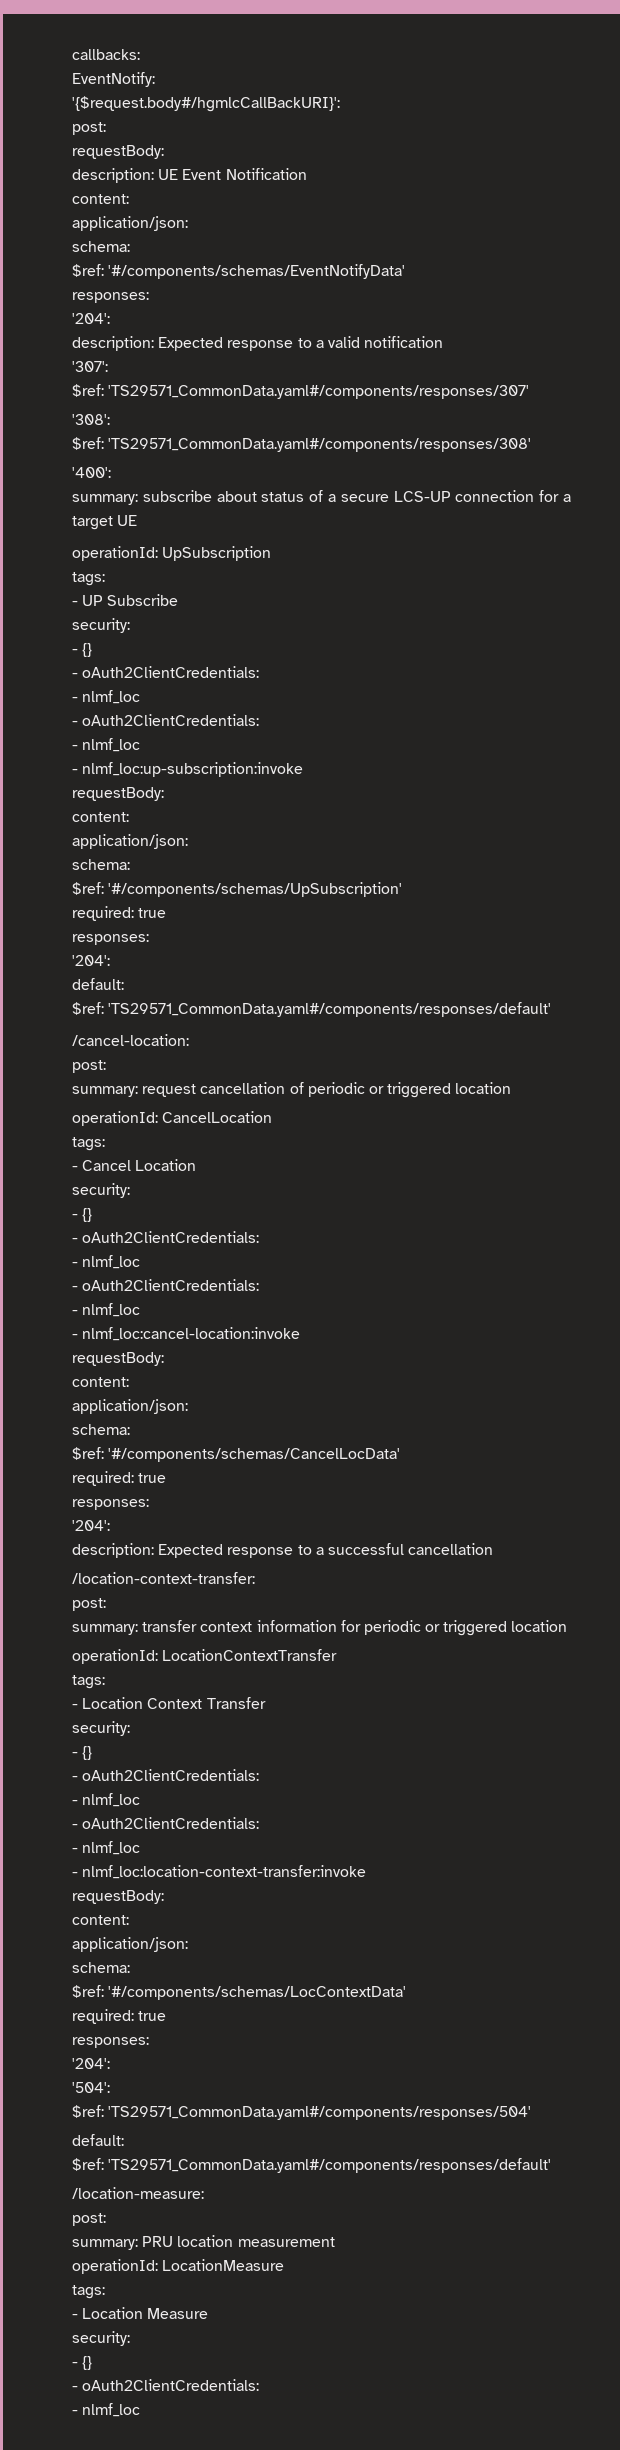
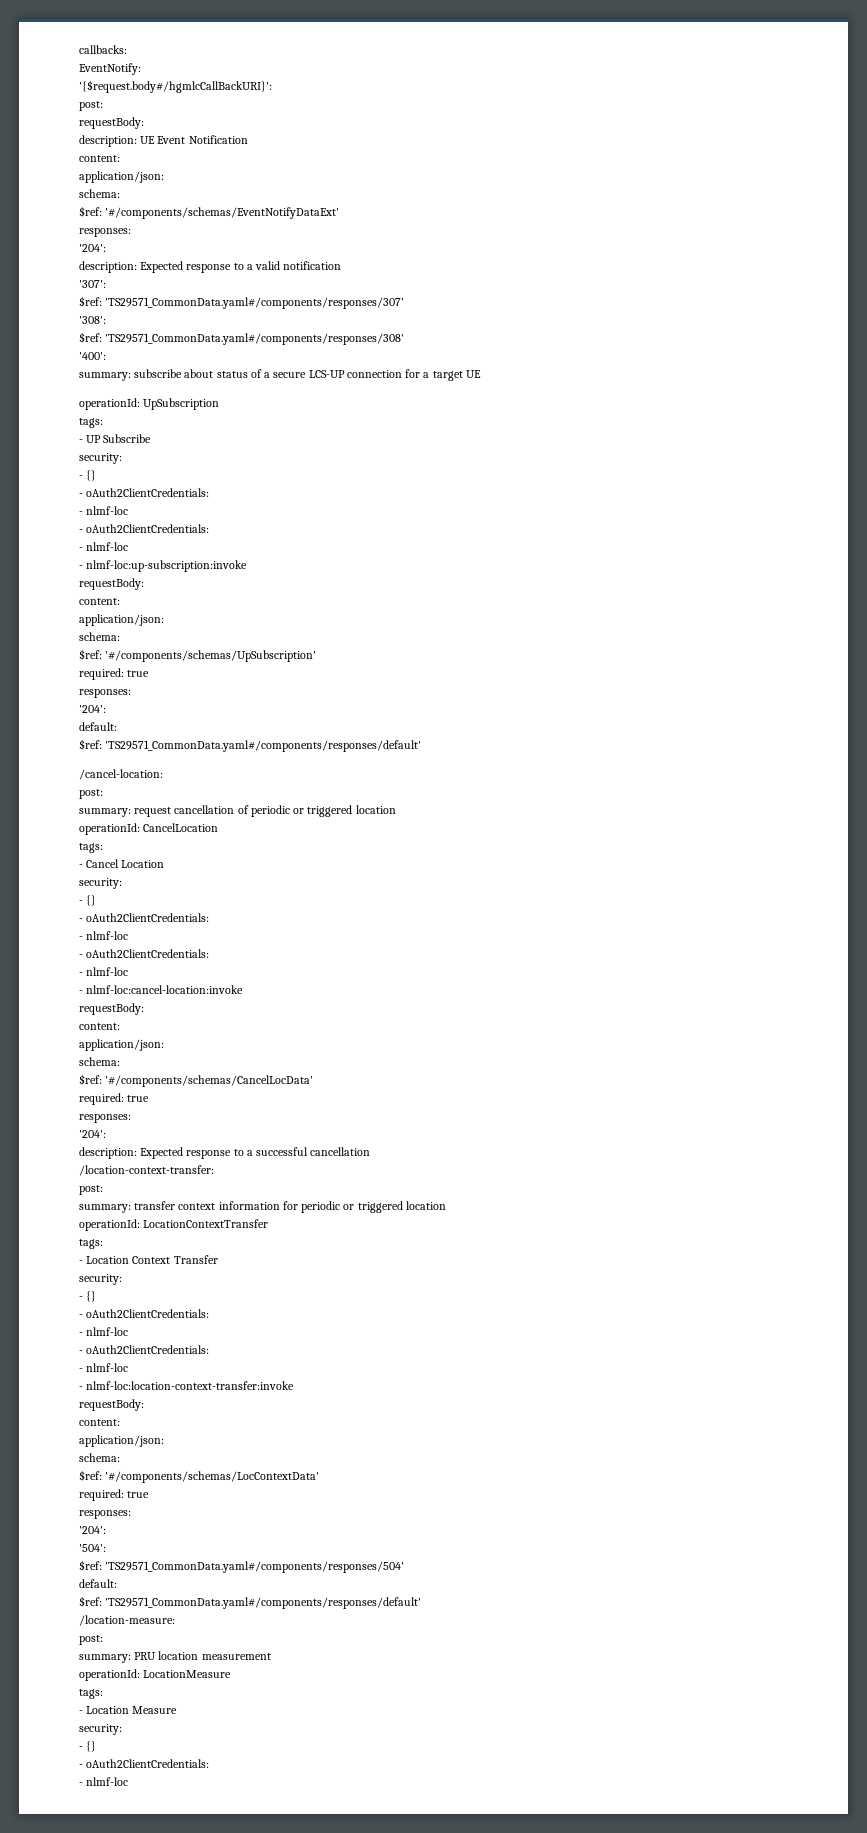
[108,264,406,279] '#/components/schemas/EventNotifyData' -> [105,207,340,219] '#/components/schemas/EventNotifyDataExt'
[82,690,141,704] [72,714,260,726] [72,738,141,752] [72,762,304,777] nlmf_loc // - oAuth2ClientCredentials: // - nlmf_loc // - nlmf_loc:up-subscription:invoke -> [86,506,129,515] [79,524,210,533] [79,542,129,551] [79,560,248,572] nlmf-loc // - oAuth2ClientCredentials: // - nlmf-loc // - nlmf-loc:up-subscription:invoke
[82,1255,141,1269] [72,1279,260,1291] [72,1303,141,1317] [72,1327,301,1341] nlmf_loc // - oAuth2ClientCredentials: // - nlmf_loc // - nlmf_loc:cancel-location:invoke -> [86,931,129,940] [79,949,210,958] [79,967,129,976] [79,985,244,994] nlmf-loc // - oAuth2ClientCredentials: // - nlmf-loc // - nlmf-loc:cancel-location:invoke
[82,1793,141,1807] [72,1817,260,1829] [72,1841,141,1855] [72,1865,367,1879] nlmf_loc // - oAuth2ClientCredentials: // - nlmf_loc // - nlmf_loc:location-context-transfer:invoke -> [86,1327,129,1336] [79,1345,210,1354] [79,1363,129,1372] [79,1381,295,1390] nlmf-loc // - oAuth2ClientCredentials: // - nlmf-loc // - nlmf-loc:location-context-transfer:invoke
[82,2403,141,2417] nlmf_loc -> [86,1777,129,1786] nlmf-loc

